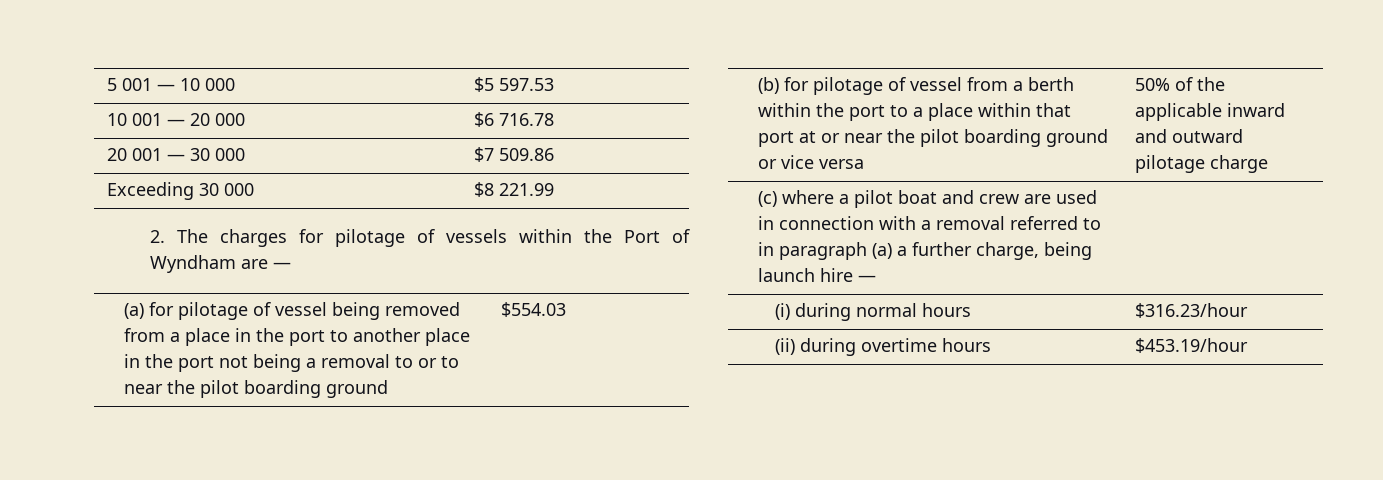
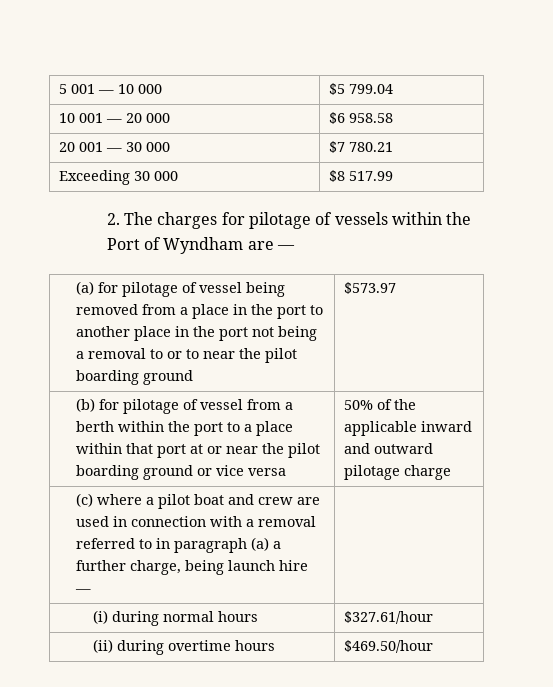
[499,78,555,91] 597.53 -> [348,84,393,94] 799.04
[499,113,555,126] 716.78 -> [348,113,393,123] 958.58
[499,148,555,161] 509.86 -> [348,142,393,152] 780.21
[499,183,555,196] 221.99 -> [348,171,393,181] 517.99
[501,302,567,317] $554.03 -> [343,282,396,294] $573.97
[1135,303,1249,318] $316.23/hour -> [343,611,433,624] $327.61/hour
[1135,338,1249,353] $453.19/hour -> [343,640,433,653] $469.50/hour

